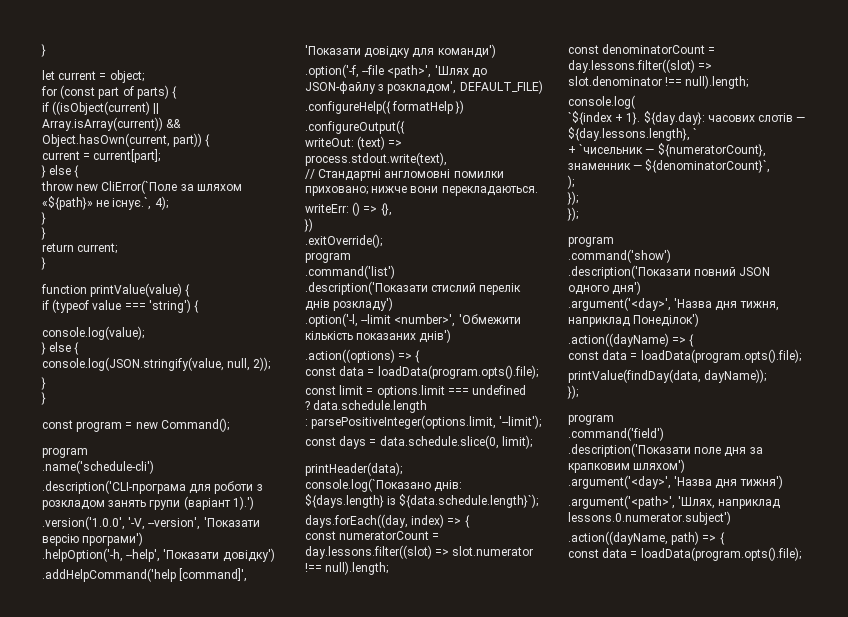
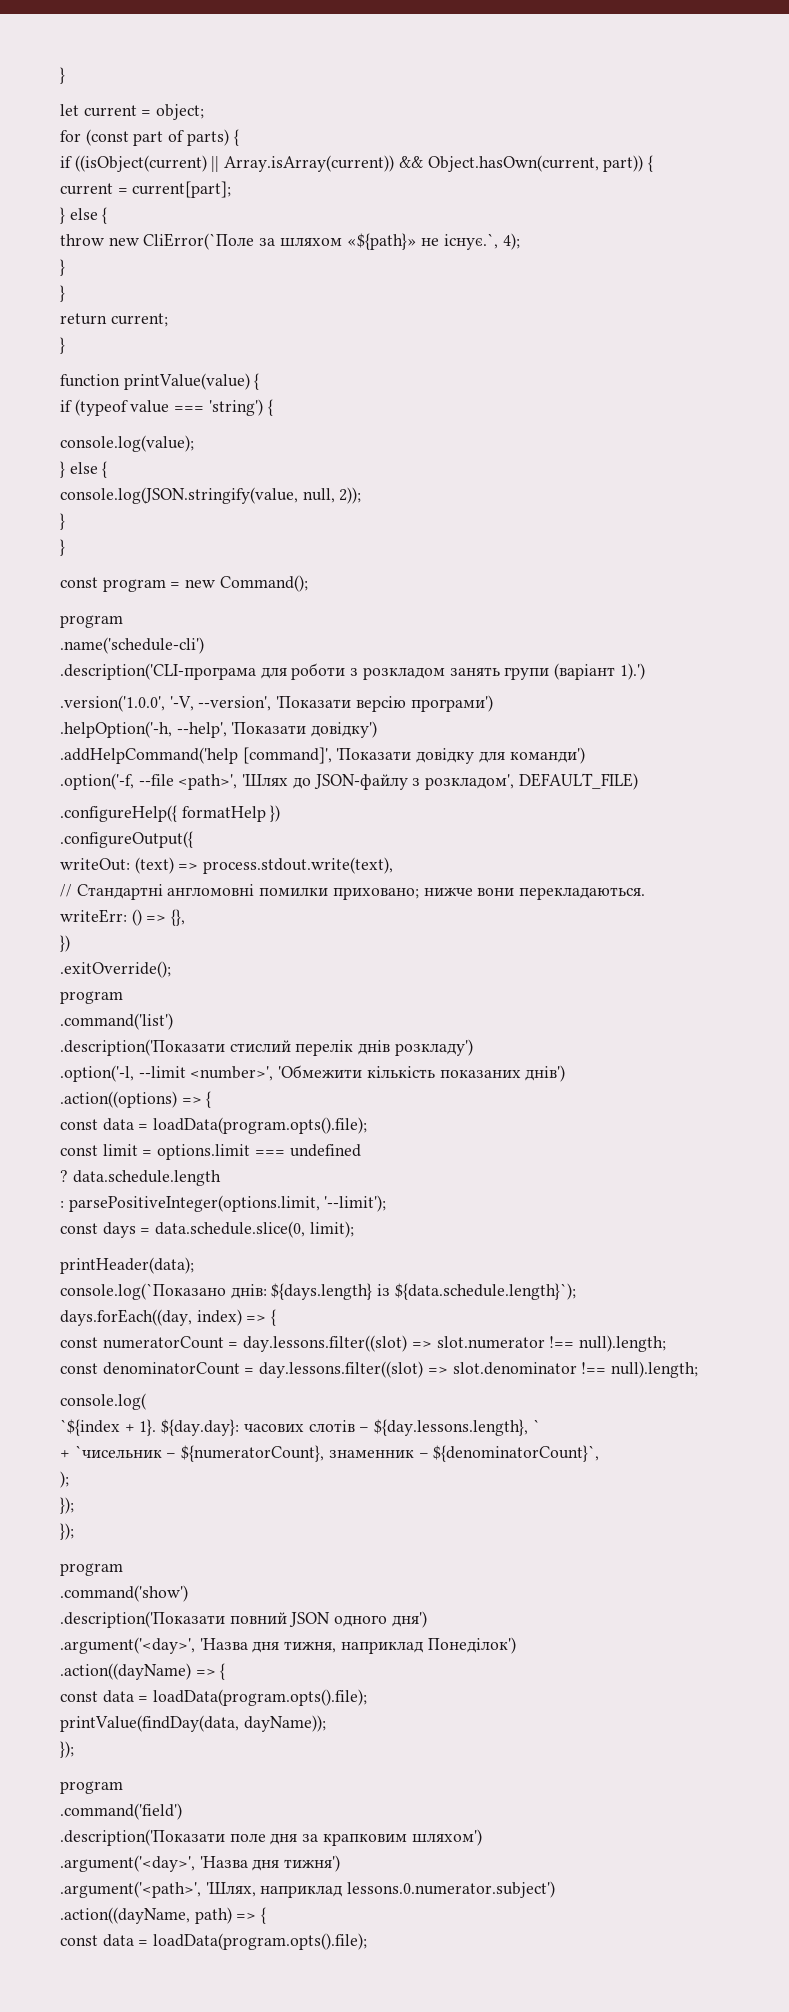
[796,117,806,122] — -> [359,1427,370,1432] –
[645,149,655,154] — -> [166,1453,177,1458] –
[633,165,643,170] — -> [418,1453,429,1458] –

